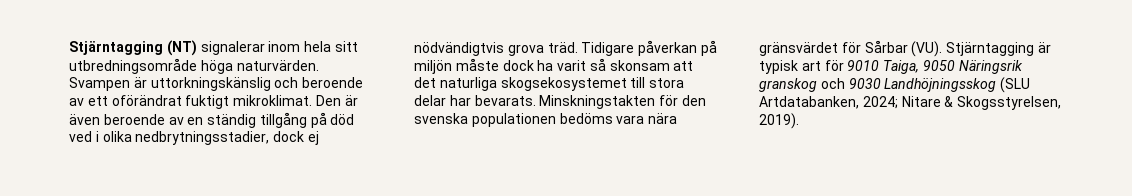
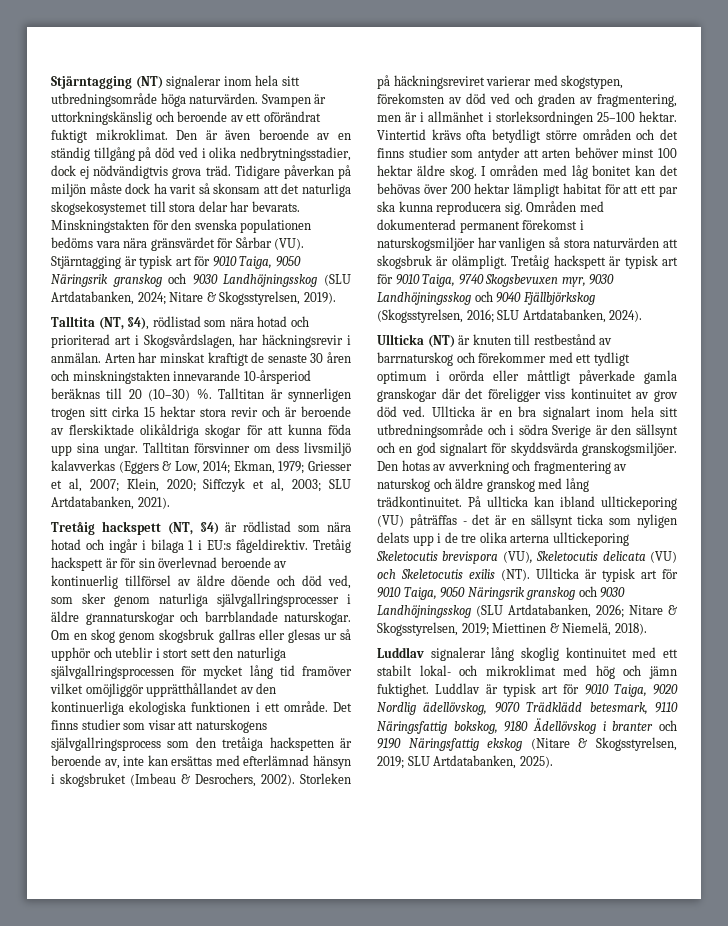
(799, 121) none -> [51,316,309,330] [51,334,351,348] [51,352,351,366] [51,370,311,384] [51,388,351,402] [51,406,351,420] [51,424,351,438] [51,442,351,456] [51,460,353,474] [51,478,351,492] [51,496,170,510] [51,521,351,535] [51,539,351,553] [51,557,288,571] [51,575,351,589] [51,593,351,607] [51,611,351,625] [51,629,351,643] [51,647,286,661] [51,665,352,679] [50,683,277,697] [51,701,352,715] [51,719,267,733] [51,737,352,751] [51,755,351,769] [51,773,351,787] [377,75,624,89] [377,93,677,107] [377,111,677,125] [377,129,678,143] [377,147,677,161] [377,165,678,179] [377,183,678,197] [377,201,604,215] [377,219,584,233] [377,237,678,251] [377,255,678,269] [377,274,615,287] [377,291,595,305] [377,309,643,323] [377,334,613,348] [377,352,630,366] [377,370,677,384] [377,388,678,402] [377,406,678,420] [377,424,678,438] [377,442,677,456] [377,460,628,474] [377,478,589,492] [377,496,677,510] [377,514,677,528] [377,532,629,546] [376,551,677,564] [377,568,678,582] [377,586,626,600] [377,604,677,618] [377,622,647,636] [377,647,678,661] [377,665,677,679] [377,683,678,697] [377,702,678,715] [377,718,677,734] [377,737,677,751] [377,755,553,769] // Talltita (NT, §4), rödlistad som nära hotad och prioriterad art i Skogsvårdslagen, har häckningsrevir i anmälan. Arten har minskat kraftigt de senaste 30 åren och minskningstakten innevarande 10-årsperiod beräknas till 20 (10–30) %. Talltitan är synnerligen trogen sitt cirka 15 hektar stora revir och är beroende av flerskiktade olikåldriga skogar för att kunna föda upp sina ungar. Talltitan försvinner om dess livsmiljö kalavverkas (Eggers & Low, 2014; Ekman, 1979; Griesser et al, 2007; Klein, 2020; Siffczyk et al, 2003; SLU Artdatabanken, 2021). // Tretåig hackspett (NT, §4) är rödlistad som nära hotad och ingår i bilaga 1 i EU:s fågeldirektiv. Tretåig hackspett är för sin överlevnad beroende av kontinuerlig tillförsel av äldre döende och död ved, som sker genom naturliga självgallringsprocesser i äldre grannaturskogar och barrblandade naturskogar. Om en skog genom skogsbruk gallras eller glesas ur så upphör och uteblir i stort sett den naturliga självgallringsprocessen för mycket lång tid framöver vilket omöjliggör upprätthållandet av den kontinuerliga ekologiska funktionen i ett område. Det finns studier som visar att naturskogens självgallringsprocess som den tretåiga hackspetten är beroende av, inte kan ersättas med efterlämnad hänsyn i skogsbruket (Imbeau & Desrochers, 2002). Storleken på häckningsreviret varierar med skogstypen, förekomsten av död ved och graden av fragmentering, men är i allmänhet i storleksordningen 25–100 hektar. Vintertid krävs ofta betydligt större områden och det finns studier som antyder att arten behöver minst 100 hektar äldre skog. I områden med låg bonitet kan det behövas över 200 hektar lämpligt habitat för att ett par ska kunna reproducera sig. Områden med dokumenterad permanent förekomst i naturskogsmiljöer har vanligen så stora naturvärden att skogsbruk är olämpligt. Tretåig hackspett är typisk art för 9010 Taiga, 9740 Skogsbevuxen myr, 9030 Landhöjningsskog och 9040 Fjällbjörkskog (Skogsstyrelsen, 2016; SLU Artdatabanken, 2024). // Ullticka (NT) är knuten till restbestånd av barrnaturskog och förekommer med ett tydligt optimum i orörda eller måttligt påverkade gamla granskogar där det föreligger viss kontinuitet av grov död ved. Ullticka är en bra signalart inom hela sitt utbredningsområde och i södra Sverige är den sällsynt och en god signalart för skyddsvärda granskogsmiljöer. Den hotas av avverkning och fragmentering av naturskog och äldre granskog med lång trädkontinuitet. På ullticka kan ibland ulltickeporing (VU) påträffas - det är en sällsynt ticka som nyligen delats upp i de tre olika arterna ulltickeporing Skeletocutis brevispora (VU), Skeletocutis delicata (VU) och Skeletocutis exilis (NT). Ullticka är typisk art för 9010 Taiga, 9050 Näringsrik granskog och 9030 Landhöjningsskog (SLU Artdatabanken, 2026; Nitare & Skogsstyrelsen, 2019; Miettinen & Niemelä, 2018). // Luddlav signalerar lång skoglig kontinuitet med ett stabilt lokal- och mikroklimat med hög och jämn fuktighet. Luddlav är typisk art för 9010 Taiga, 9020 Nordlig ädellövskog, 9070 Trädklädd betesmark, 9110 Näringsfattig bokskog, 9180 Ädellövskog i branter och 9190 Näringsfattig ekskog (Nitare & Skogsstyrelsen, 2019; SLU Artdatabanken, 2025).

